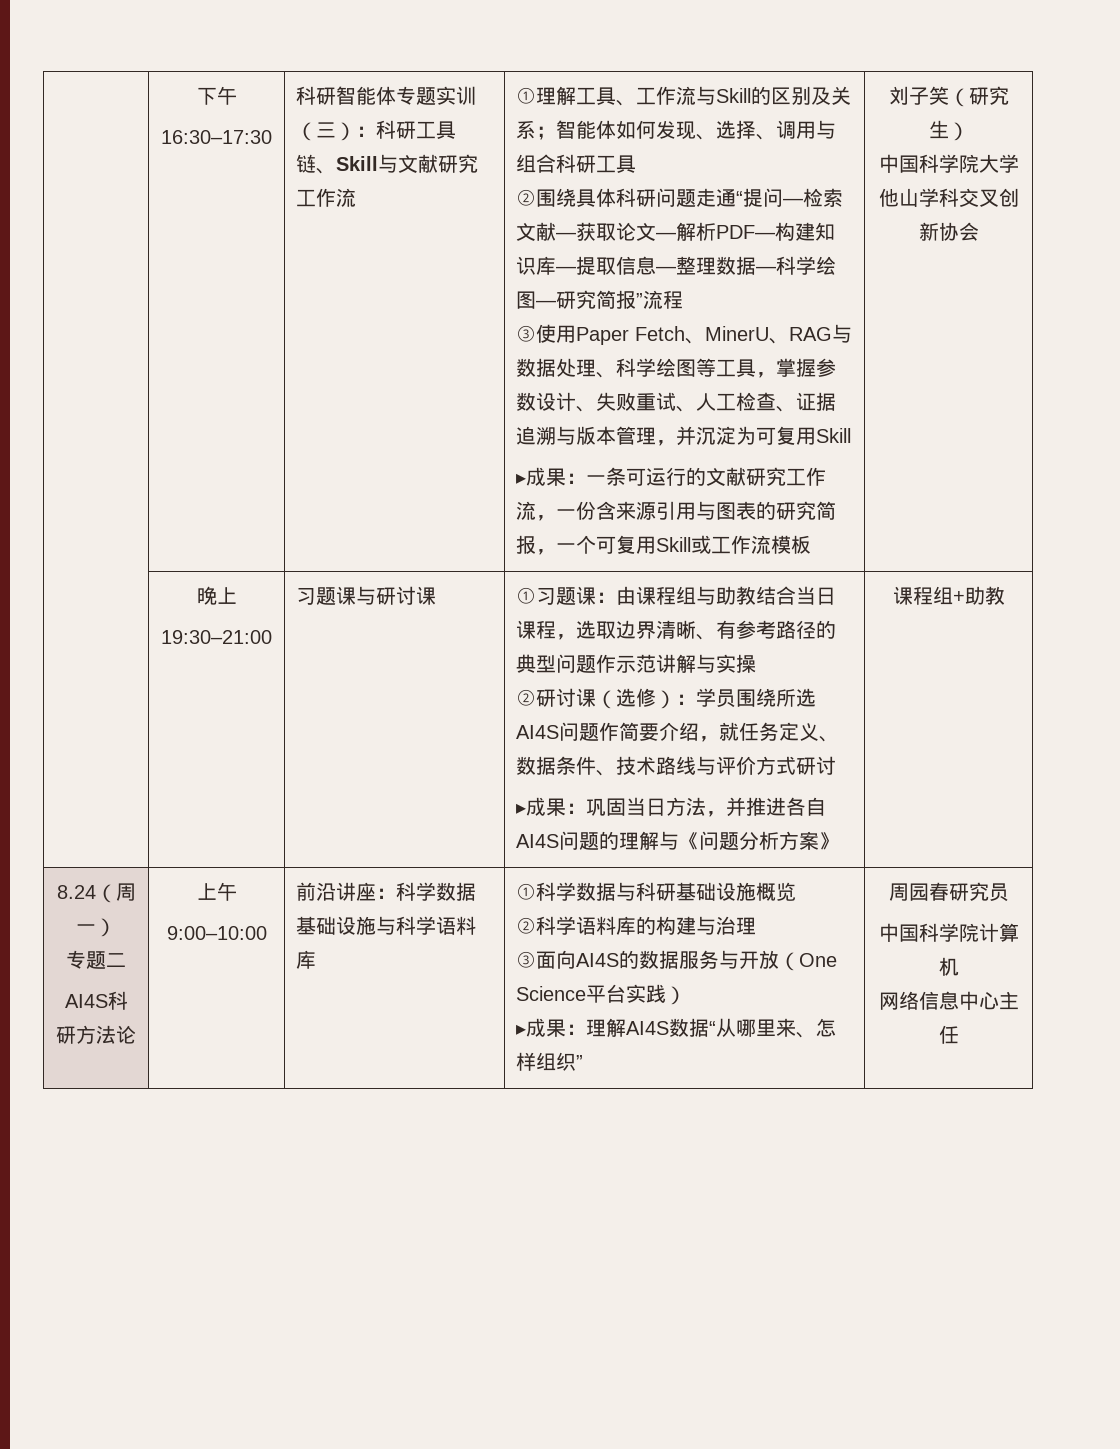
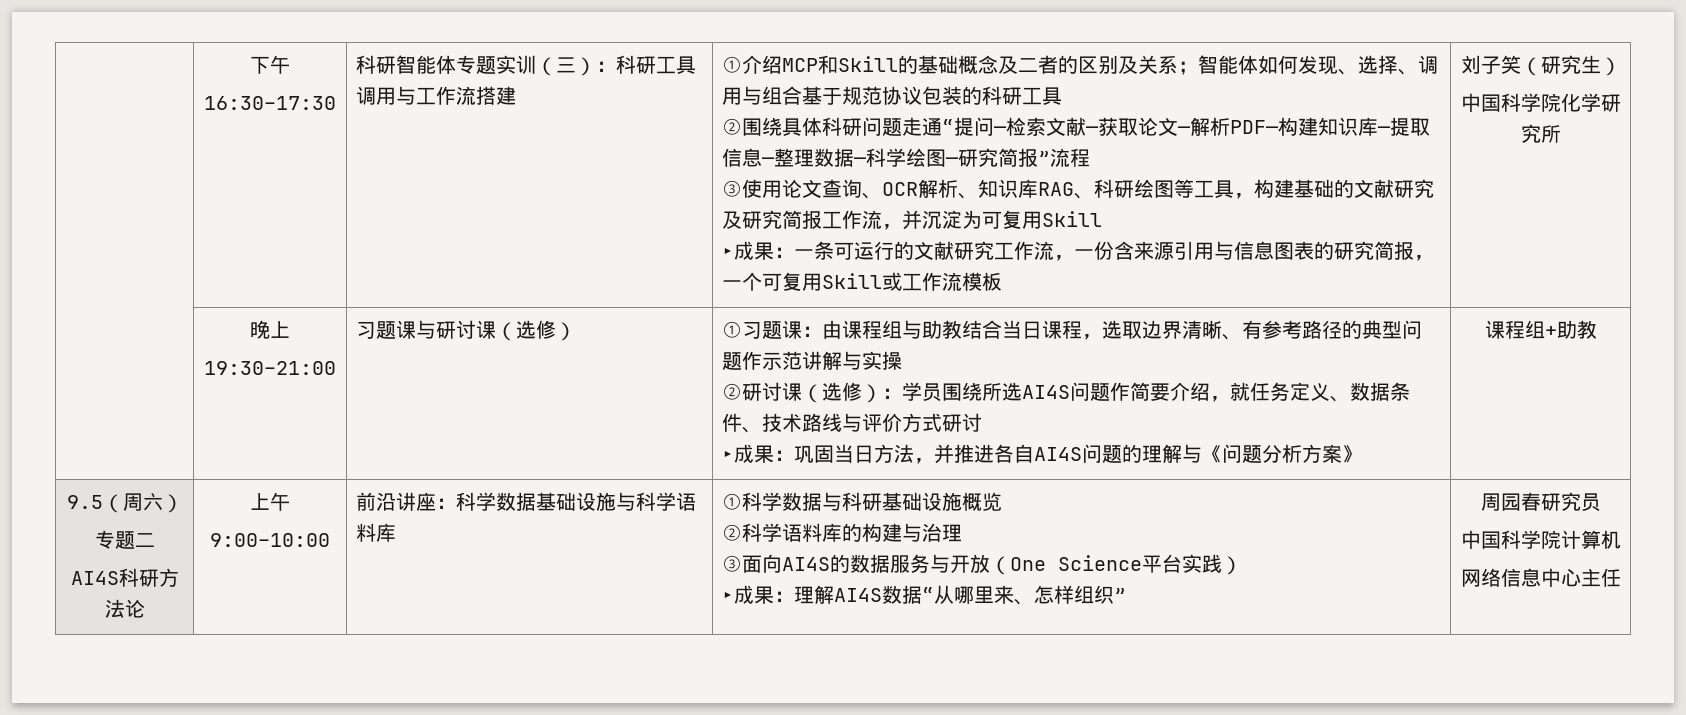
[295,154,478,174] [295,188,356,207] [515,86,751,106] 链、Skill与文献研究工作流 | ①理解工具、工作流与Skill -> [355,86,516,105] [721,55,1058,74] 调用与工作流搭建 | ①介绍MCP和Skill的基础概念及二者
(556, 163) none -> [801,86,982,105] 基于规范协议包装的
[575,324,852,345] [515,358,836,378] [515,392,836,412] [515,426,656,445] Paper Fetch、MinerU、RAG与数据处理、科学绘图等工具，掌握参数设计、失败重试、人工检查、证据追溯与版本管理 -> [781,179,1434,199] [721,210,882,229] 论文查询、OCR解析、知识库RAG、科研绘图等工具，构建基础的文献研究及研究简报工作流
(716, 510) none -> [1233,241,1274,260] 信息
[978,154,1019,173] [878,188,1019,207] [918,222,979,241] 大学他山学科交叉创新协会 -> [1560,93,1621,112] [1520,124,1561,143] 化学研究所
(436, 595) none -> [495,320,576,341] （选修）
[56,883,136,903] [76,924,96,933] 8.24（周一 -> [66,493,163,513] 9.5（周六

